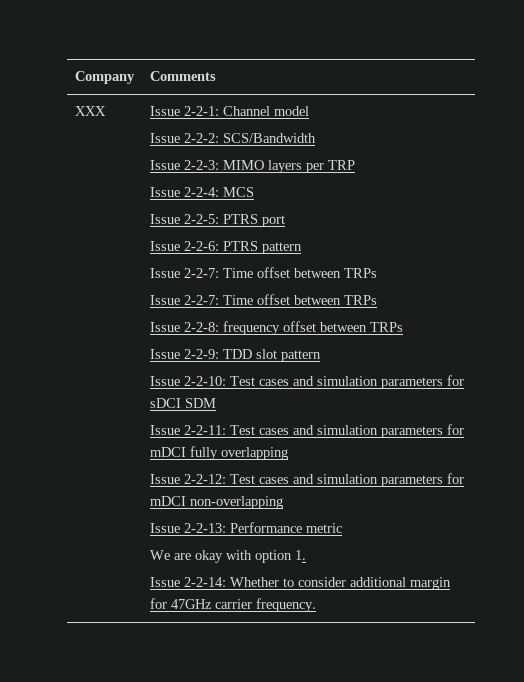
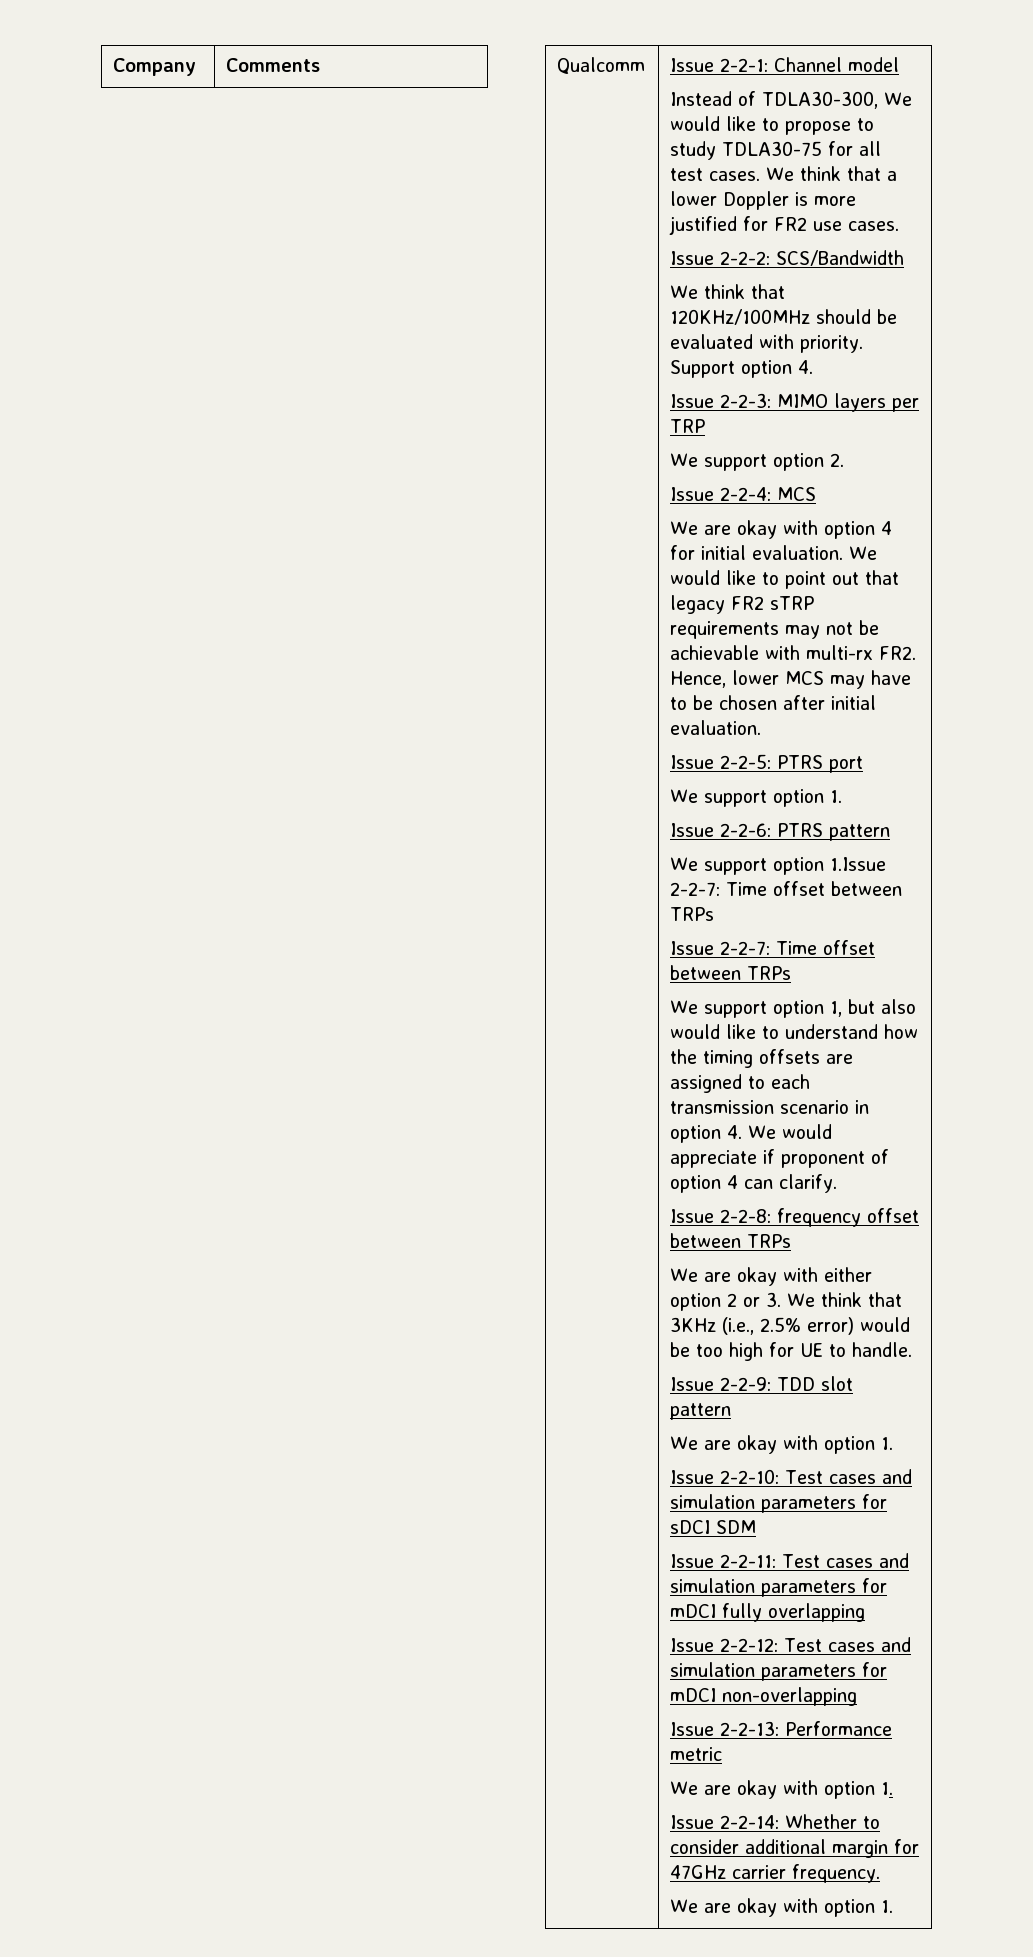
[74,106,106,116] XXX -> [557,57,646,74] Qualcomm
[149,133,316,143] Issue 2-2-2: SCS/Bandwidth -> [670,91,913,109] [670,116,875,135] [670,141,882,160] [670,166,898,181] [670,191,857,210] [669,216,900,235] [670,250,905,266] [670,284,786,299] [670,309,898,325] [670,334,864,353] [670,360,814,378] Instead of TDLA30-300, We would like to propose to study TDLA30-75 for all test cases. We think that a lower Doppler is more justified for FR2 use cases. // Issue 2-2-2: SCS/Bandwidth // We think that 120KHz/100MHz should be evaluated with priority. Support option 4.
(355, 165) none -> [670,453,845,471] // We support option 2.
(254, 192) none -> [670,520,893,539] [670,545,878,560] [670,570,900,589] [670,595,815,614] [670,620,880,639] [670,645,917,660] [670,670,912,689] [670,695,877,710] [670,720,762,735] // We are okay with option 4 for initial evaluation. We would like to point out that legacy FR2 sTRP requirements may not be achievable with multi-rx FR2. Hence, lower MCS may have to be chosen after initial evaluation.
(285, 221) none -> [670,789,843,807] // We support option 1.
[149,268,180,278] Issue -> [670,857,887,875] We support option 1.Issue
(377, 300) none -> [670,999,917,1018] [670,1024,919,1039] [670,1049,854,1068] [670,1074,811,1093] [670,1100,870,1114] [670,1124,833,1143] [670,1149,890,1168] [670,1174,838,1193] // We support option 1, but also would like to understand how the timing offsets are assigned to each transmission scenario in option 4. We would appreciate if proponent of option 4 can clarify.
(403, 327) none -> [670,1267,873,1286] [670,1292,903,1311] [670,1317,911,1335] [670,1342,913,1361] // We are okay with either option 2 or 3. We think that 3KHz (i.e., 2.5% error) would be too high for UE to handle.
(321, 356) none -> [670,1435,894,1454] // We are okay with option 1.
(316, 605) none -> [670,1898,894,1917] // We are okay with option 1.

